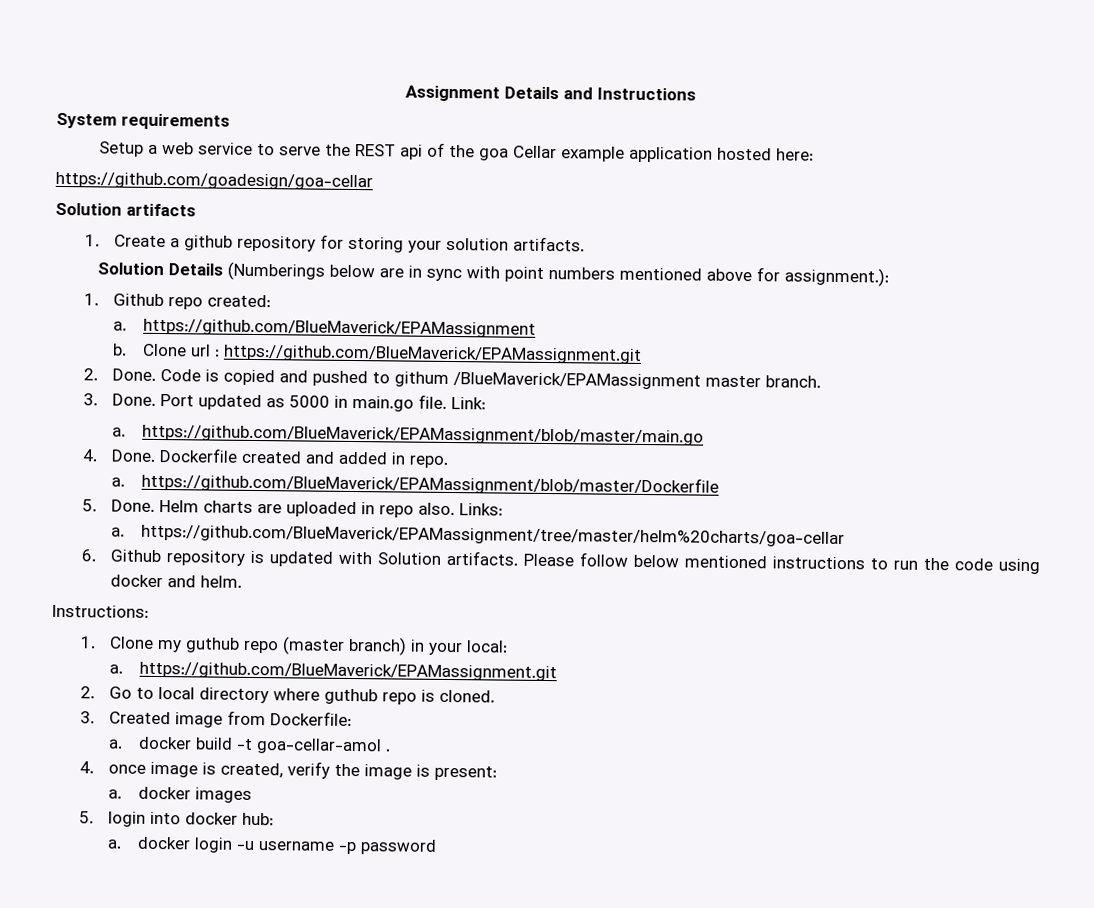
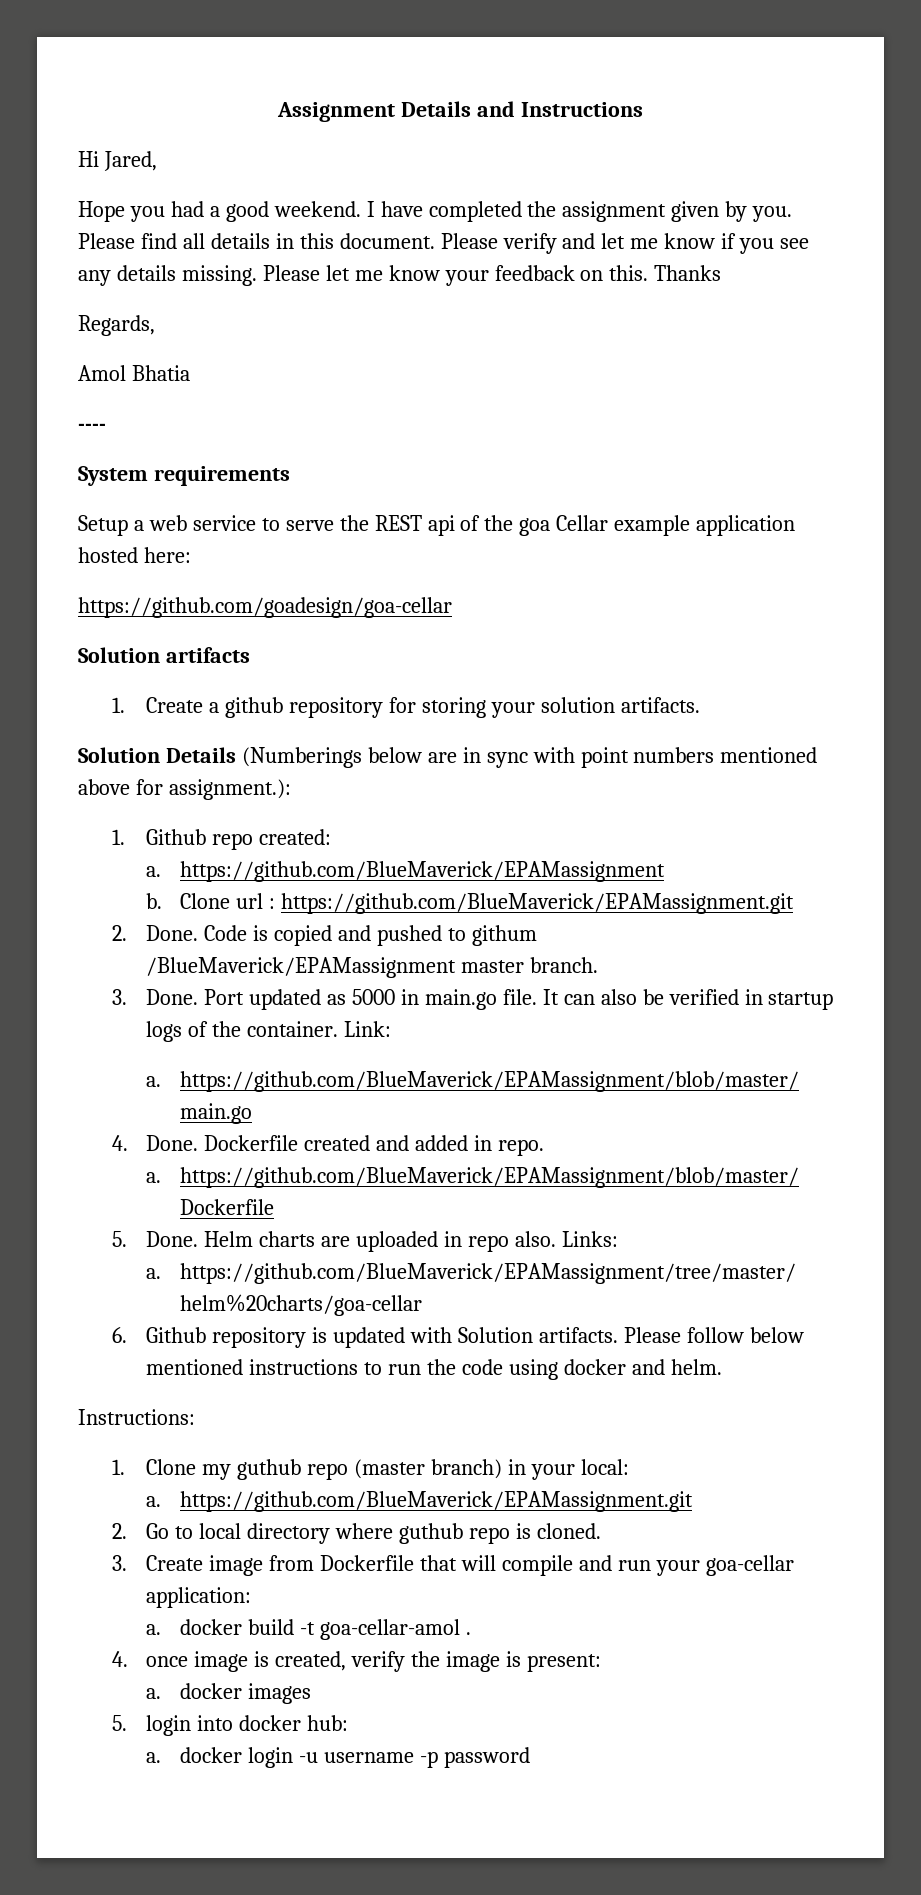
(696, 94) none -> [78,151,157,171] [78,201,793,222] [78,233,810,254] [78,265,722,286] [78,315,155,336] [78,365,190,381] [78,423,106,431] // Hi Jared, // Hope you had a good weekend. I have completed the assignment given by you. Please find all details in this document. Please verify and let me know if you see any details missing. Please let me know your feedback on this. Thanks // Regards, // Amol Bhatia // ----
(448, 401) none -> [542,989,834,1010] [146,1021,339,1042] It can also be verified in startup logs of the container.
[109,711,172,725] Created -> [146,1555,204,1571] Create
[270,711,353,727] Dockerfile: -> [320,1555,794,1576] [146,1587,252,1608] Dockerfile that will compile and run your goa-cellar application:

